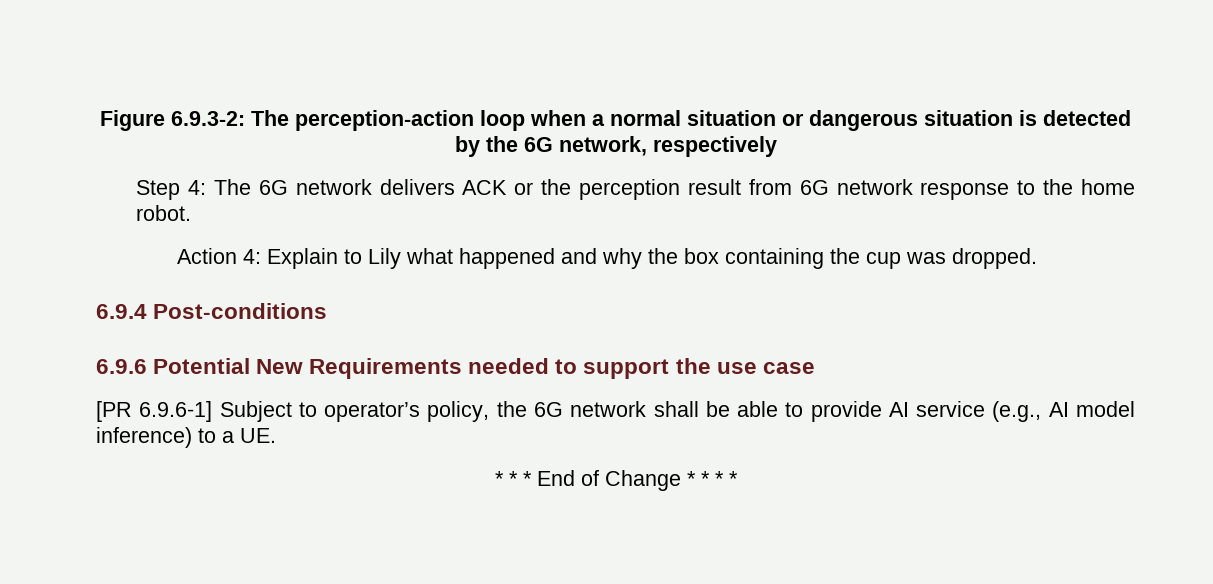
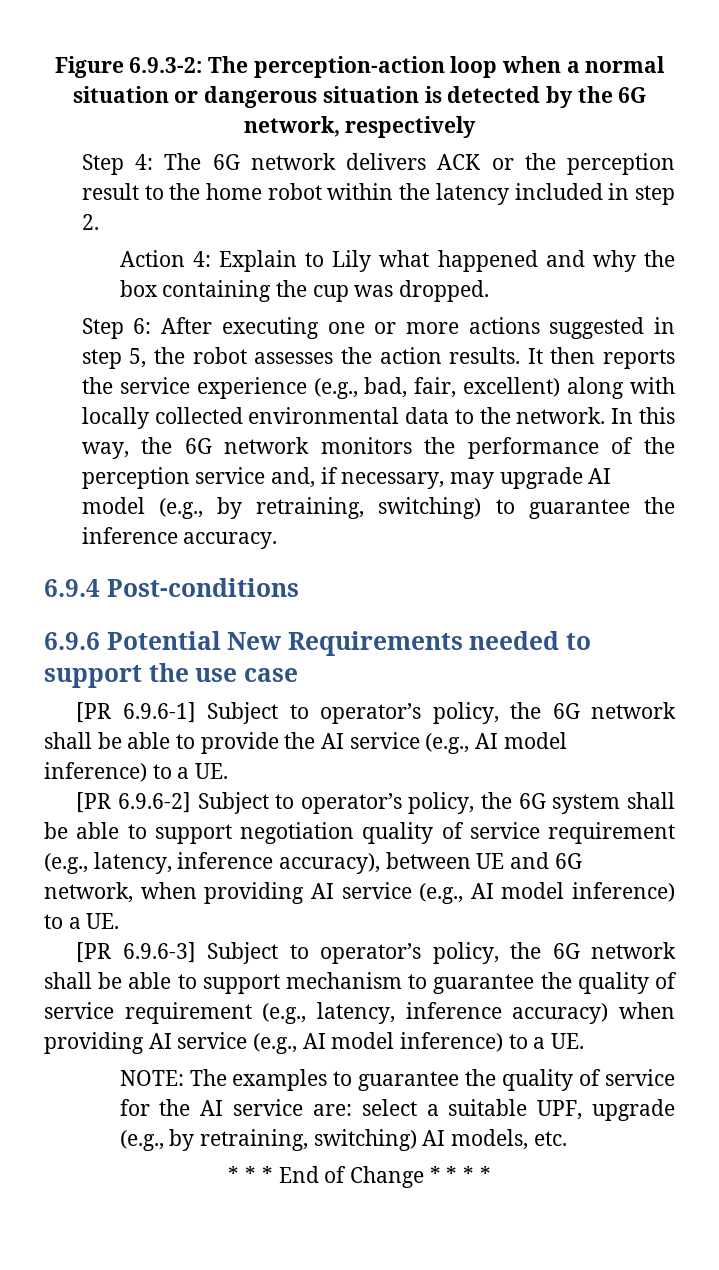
[748,179,1136,200] [136,205,192,221] from 6G network response to the home robot. -> [144,183,676,205] [81,214,99,230] to the home robot within the latency included in step 2.
(1037, 258) none -> [81,317,676,339] [81,347,675,369] [81,377,675,399] [81,407,675,429] [81,437,675,459] [81,467,612,489] [81,497,675,519] [81,527,278,549] // Step 6: After executing one or more actions suggested in step 5, the robot assesses the action results. It then reports the service experience (e.g., bad, fair, excellent) along with locally collected environmental data to the network. In this way, the 6G network monitors the performance of the perception service and, if necessary, may upgrade AI model (e.g., by retraining, switching) to guarantee the inference accuracy.
[888,401,1136,422] [96,427,276,448] AI service (e.g., AI model inference) to a UE. -> [284,732,567,754] [44,762,229,782] [76,792,676,814] [44,822,675,844] [44,852,582,874] [44,882,675,904] [44,913,120,929] [76,942,676,964] [44,972,677,994] [44,1002,676,1024] [44,1032,585,1054] [119,1069,675,1091] [119,1099,675,1121] [119,1129,567,1151] the AI service (e.g., AI model inference) to a UE. // [PR 6.9.6-2] Subject to operator’s policy, the 6G system shall be able to support negotiation quality of service requirement (e.g., latency, inference accuracy), between UE and 6G network, when providing AI service (e.g., AI model inference) to a UE. // [PR 6.9.6-3] Subject to operator’s policy, the 6G network shall be able to support mechanism to guarantee the quality of service requirement (e.g., latency, inference accuracy) when providing AI service (e.g., AI model inference) to a UE. // NOTE: The examples to guarantee the quality of service for the AI service are: select a suitable UPF, upgrade (e.g., by retraining, switching) AI models, etc.

